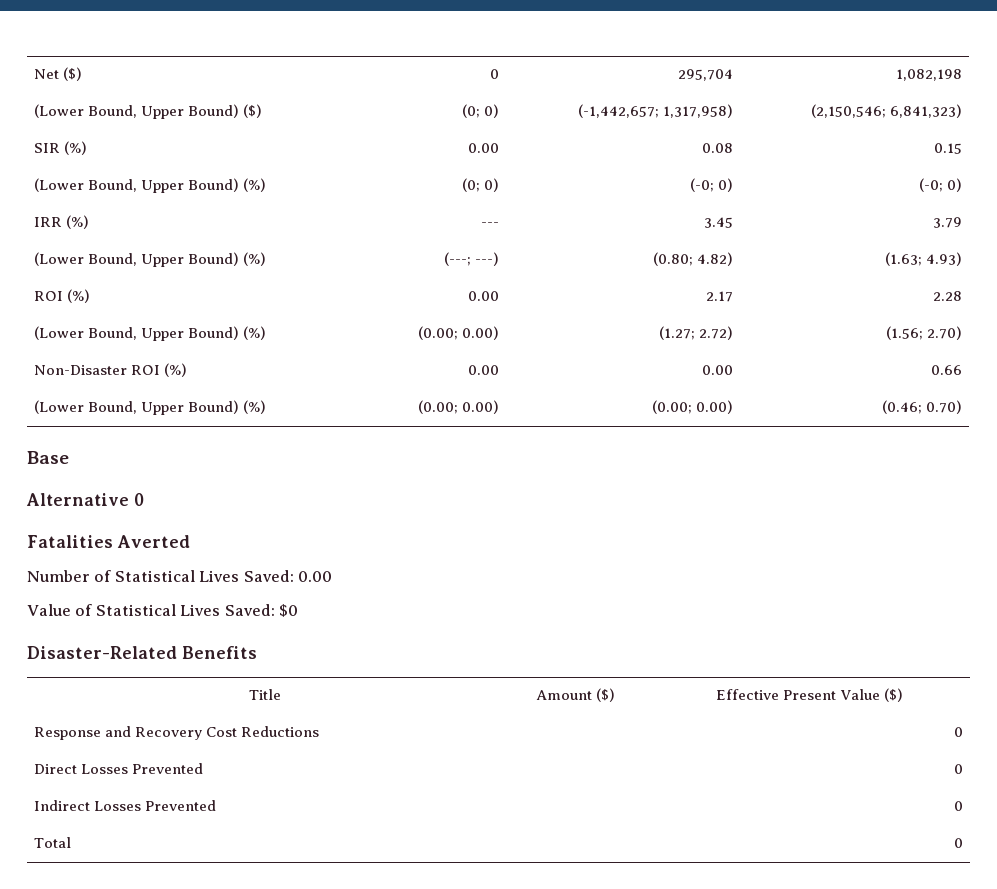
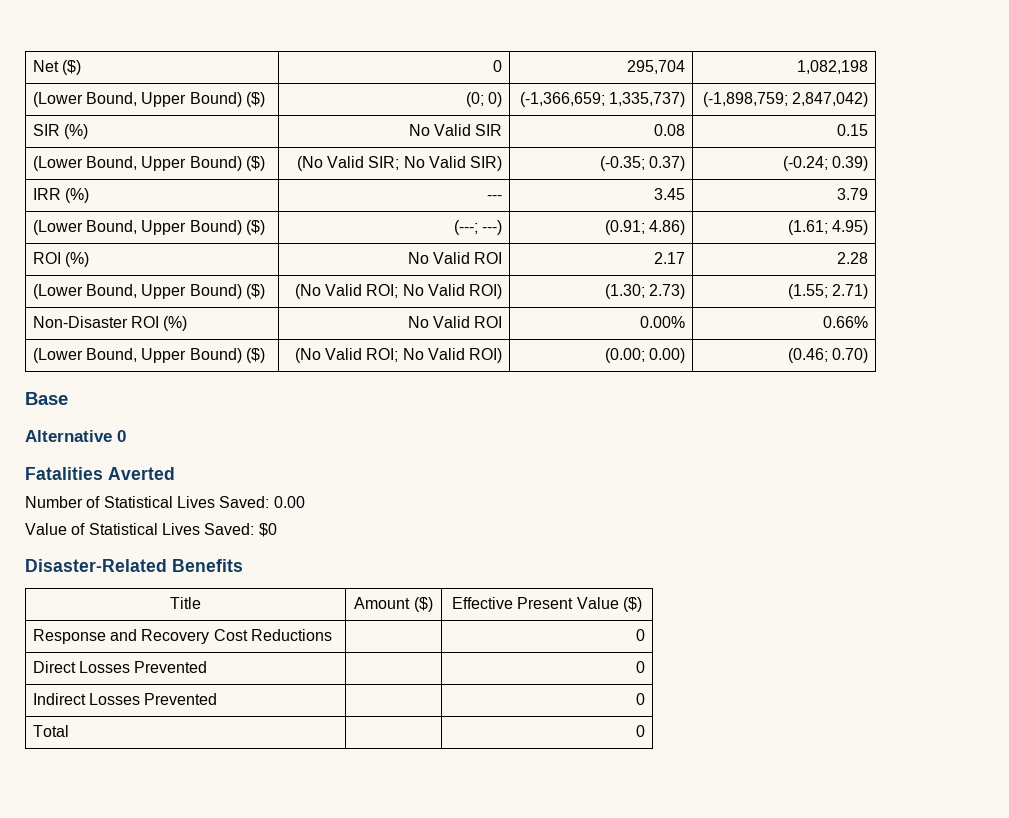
[577,104,733,118] [810,104,962,118] (-1,442,657; 1,317,958) | (2,150,546; 6,841,323) -> [519,92,686,107] [702,92,869,107] (-1,366,659; 1,335,737) | (-1,898,759; 2,847,042)
[467,143,499,153] 0.00 -> [408,124,503,136] No Valid SIR
[243,178,267,192] [461,178,499,192] [689,178,733,192] [918,178,962,192] (%) | (0; 0) | (-0; 0) | (-0; 0) -> [246,156,266,171] [296,156,503,171] [599,156,686,171] [782,156,869,171] ($) | (No Valid SIR; No Valid SIR) | (-0.35; 0.37) | (-0.24; 0.39)
[243,252,267,266] (%) -> [246,220,266,235] ($)
[652,252,733,266] [884,252,962,266] [34,289,91,303] [467,291,499,301] (0.80; 4.82) | (1.63; 4.93) // ROI (%) | 0.00 -> [604,220,686,235] [787,220,869,235] [32,252,90,267] [407,252,503,264] (0.91; 4.86) | (1.61; 4.95) // ROI (%) | No Valid ROI
[243,326,267,340] [417,326,499,340] [658,326,733,340] [885,326,962,340] [34,363,188,377] [467,365,499,375] [701,365,733,375] [930,365,962,375] [34,400,267,415] [417,400,499,414] (%) | (0.00; 0.00) | (1.27; 2.72) | (1.56; 2.70) // Non-Disaster ROI (%) | 0.00 | 0.00 | 0.66 // (Lower Bound, Upper Bound) (%) | (0.00; 0.00) -> [246,284,266,299] [294,284,503,299] [604,284,686,299] [787,284,869,299] [32,316,188,331] [407,316,503,328] [640,316,686,328] [823,316,869,328] [32,348,266,363] [294,348,503,363] ($) | (No Valid ROI; No Valid ROI) | (1.30; 2.73) | (1.55; 2.71) // Non-Disaster ROI (%) | No Valid ROI | 0.00% | 0.66% // (Lower Bound, Upper Bound) ($) | (No Valid ROI; No Valid ROI)

